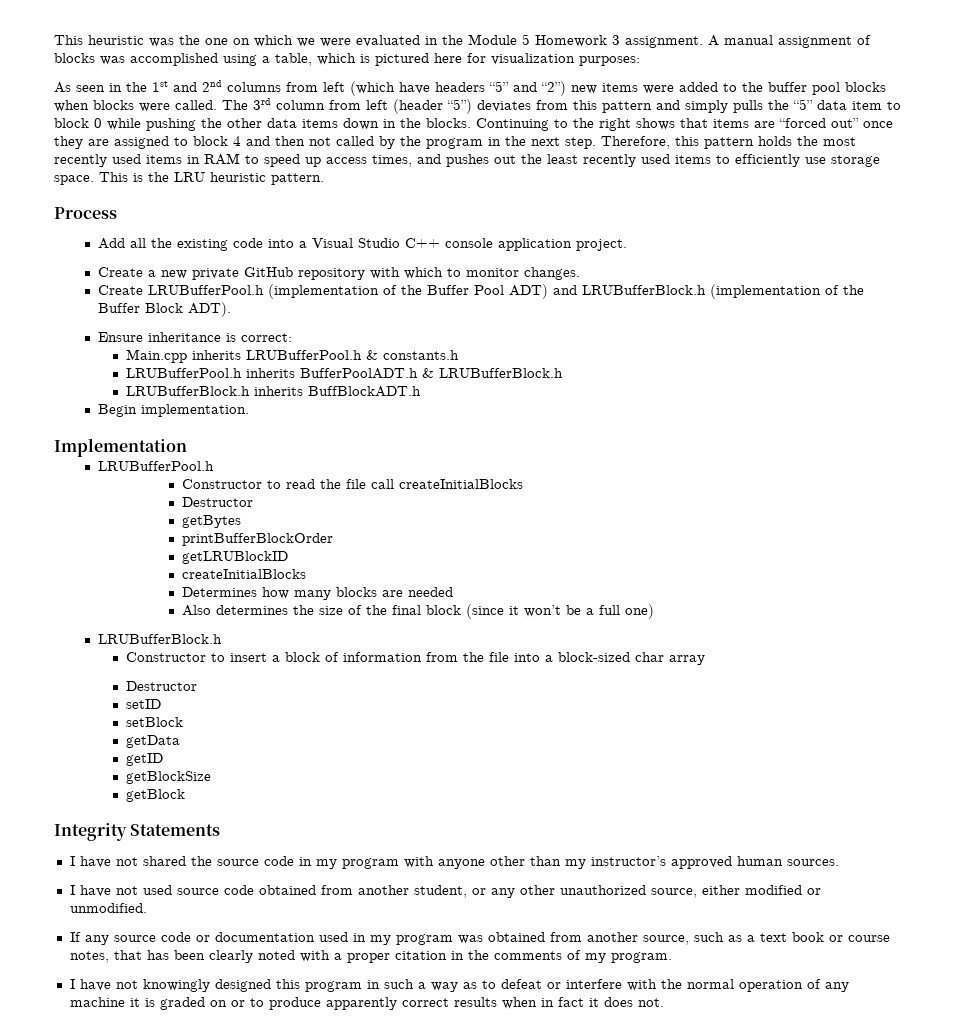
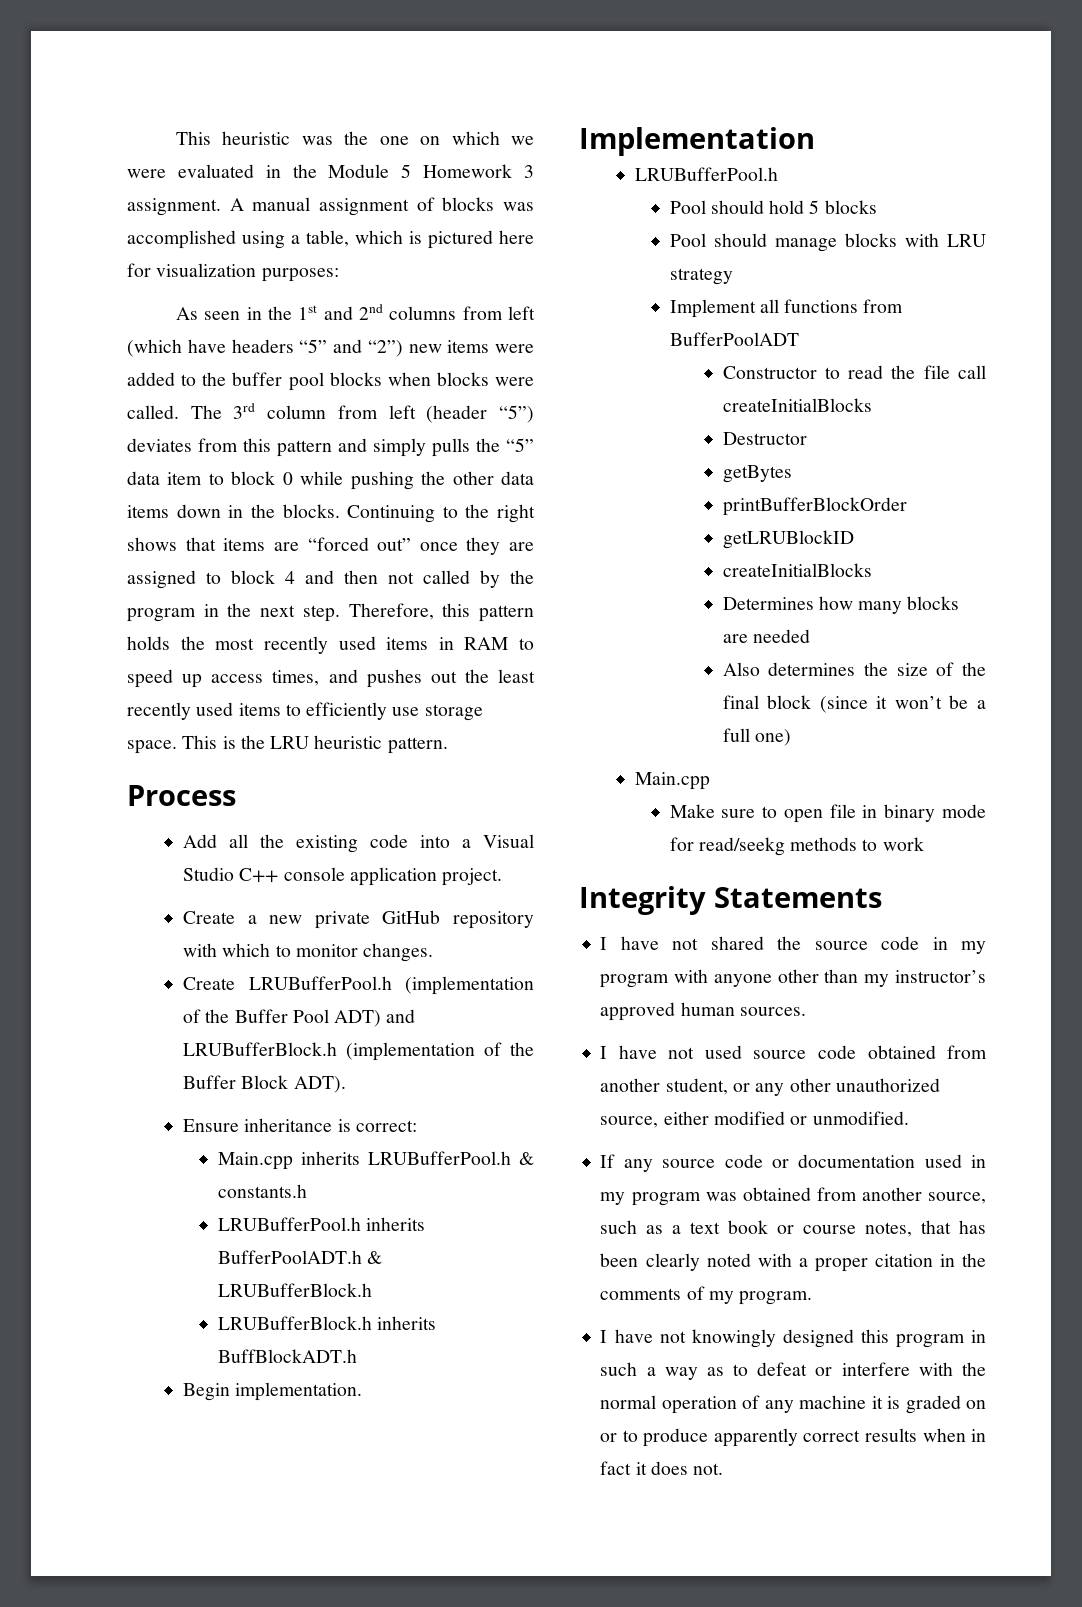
(215, 466) none -> [669,200,877,214] [669,233,986,252] [669,268,733,285] [669,299,904,318] [669,332,799,346] // Pool should hold 5 blocks // Pool should manage blocks with LRU strategy // Implement all functions from BufferPoolADT
[98,634,223,644] [126,652,706,665] [126,681,198,691] [126,699,162,709] [126,717,184,727] [126,735,181,748] [126,753,164,766] [126,771,212,784] [126,789,186,802] LRUBufferBlock.h // Constructor to insert a block of information from the file into a block-sized char array // Destructor // setID // setBlock // getData // getID // getBlockSize // getBlock -> [635,772,711,790] [669,804,986,823] [669,837,924,856] Main.cpp // Make sure to open file in binary mode for read/seekg methods to work

